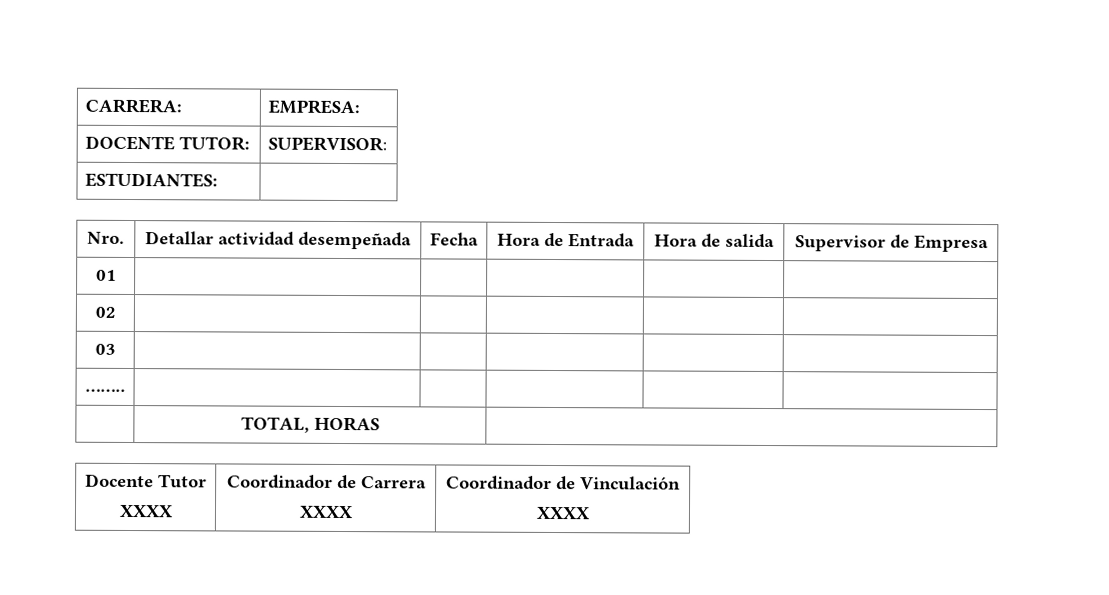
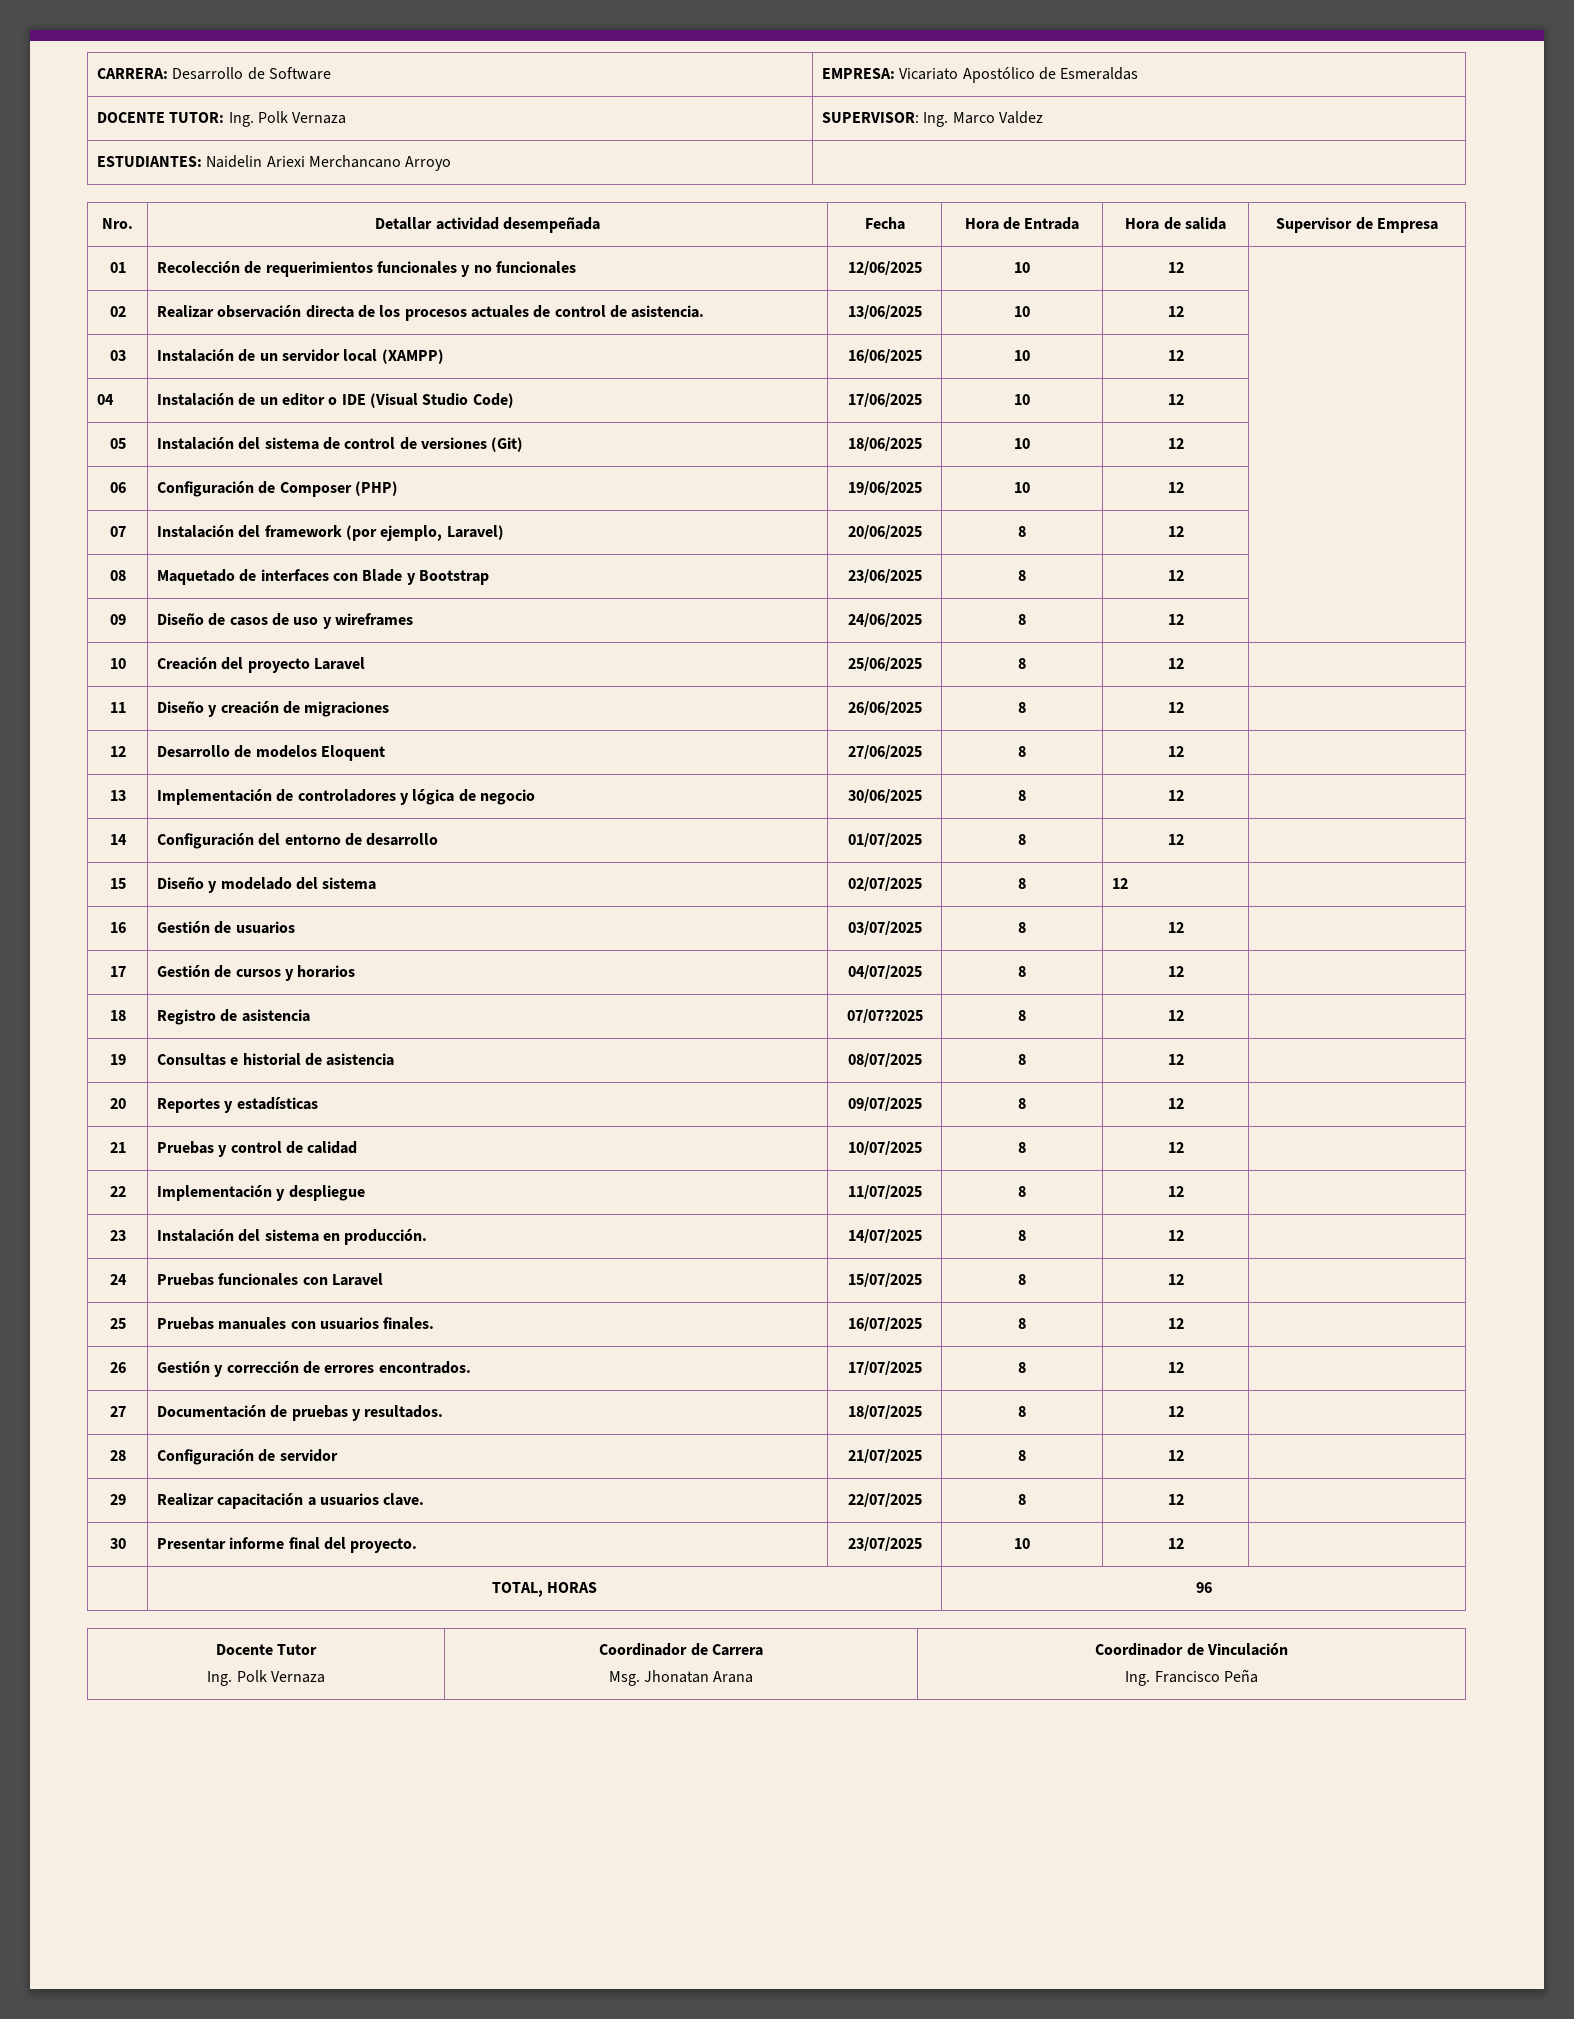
[267,99,360,115] [84,135,250,151] [267,136,387,152] [84,172,218,188] | EMPRESA: // DOCENTE TUTOR: | SUPERVISOR: // ESTUDIANTES: -> [172,67,331,80] [822,67,1139,83] [97,111,347,127] [822,111,1043,127] [97,155,452,171] Desarrollo de Software | EMPRESA: Vicariato Apostólico de Esmeraldas // DOCENTE TUTOR: Ing. Polk Vernaza | SUPERVISOR: Ing. Marco Valdez // ESTUDIANTES: Naidelin Ariexi Merchancano Arroyo
[94,306,116,318] [94,343,116,355] [84,388,126,392] | | | | // 02 | | | | | // 03 | | | | | // …….. | | | | -> [157,261,576,277] [847,261,922,275] [1014,262,1030,273] [1167,262,1184,273] [109,306,126,317] [157,305,705,321] [847,305,922,319] [1014,306,1030,317] [1167,306,1184,317] [109,350,126,361] [157,349,444,364] [847,349,922,363] [1014,350,1030,361] [1167,350,1184,361] [97,394,115,405] [157,393,514,408] [847,393,922,407] [1014,394,1030,405] [1167,394,1184,405] [109,438,126,449] [157,437,524,452] [847,437,922,451] [1014,438,1030,449] [1167,438,1184,449] [109,482,126,493] [157,481,398,497] [847,481,922,495] [1014,482,1030,493] [1167,482,1184,493] [109,526,126,537] [157,525,504,541] [847,525,922,539] [1018,526,1026,537] [1167,526,1184,537] [109,570,126,581] [157,569,489,585] [847,569,922,583] [1018,570,1026,581] [1167,570,1184,581] [109,614,126,625] [157,613,413,629] [847,613,922,627] [1018,614,1026,625] [1167,614,1184,625] [109,658,126,669] [157,657,365,673] [847,657,922,671] [1018,658,1026,669] [1167,658,1184,669] [109,702,126,713] [157,701,390,717] [847,701,922,715] [1018,702,1026,713] [1167,702,1184,713] [109,746,126,757] [157,745,385,761] [847,745,922,759] [1018,746,1026,757] [1167,746,1184,757] [109,790,126,801] [157,789,535,805] [847,789,922,803] [1018,790,1026,801] [1167,790,1184,801] [109,834,127,845] [157,833,439,849] [847,833,922,847] [1018,834,1026,845] [1167,834,1184,845] [109,878,126,889] [157,877,377,893] [847,877,922,891] [1018,878,1026,889] [1112,878,1129,889] [109,922,126,933] [157,921,295,934] [847,921,922,935] [1018,922,1026,933] [1167,922,1184,933] [109,966,126,977] [157,965,356,981] [847,965,922,979] [1018,966,1026,977] [1167,966,1184,977] [109,1010,126,1021] [157,1009,310,1025] [846,1009,923,1023] [1018,1010,1026,1021] [1167,1010,1184,1021] [109,1054,126,1065] [157,1053,395,1066] [847,1053,922,1067] [1018,1054,1026,1065] [1167,1054,1184,1065] [109,1098,126,1109] [157,1097,318,1113] [847,1097,922,1111] [1018,1098,1026,1109] [1167,1098,1184,1109] [109,1142,126,1153] [157,1141,358,1157] [847,1141,922,1155] [1018,1142,1026,1153] [1167,1142,1184,1153] [109,1186,126,1197] [157,1185,365,1201] [847,1185,922,1199] [1018,1186,1026,1197] [1167,1186,1184,1197] [109,1230,126,1241] [157,1229,428,1245] [847,1229,922,1243] [1018,1230,1026,1241] [1167,1230,1184,1241] [109,1274,127,1285] [157,1273,383,1286] [847,1273,922,1287] [1018,1274,1026,1285] [1167,1274,1184,1285] [109,1318,126,1329] [157,1317,435,1330] [847,1317,922,1331] [1018,1318,1026,1329] [1167,1318,1184,1329] [109,1362,126,1373] [157,1361,471,1377] [847,1361,922,1375] [1018,1362,1026,1373] [1167,1362,1184,1373] [109,1406,126,1417] [157,1405,444,1421] [847,1405,922,1419] [1018,1406,1026,1417] [1167,1406,1184,1417] [109,1450,126,1461] [157,1449,338,1465] [847,1449,922,1463] [1018,1450,1026,1461] [1167,1450,1184,1461] [109,1494,126,1505] [157,1493,425,1509] [847,1493,922,1507] [1018,1494,1026,1505] [1167,1494,1184,1505] [109,1538,126,1549] [157,1537,418,1553] [847,1537,922,1551] [1014,1538,1030,1549] [1167,1538,1184,1549] Recolección de requerimientos funcionales y no funcionales | 12/06/2025 | 10 | 12 | // 02 | Realizar observación directa de los procesos actuales de control de asistencia. | 13/06/2025 | 10 | 12 | // 03 | Instalación de un servidor local (XAMPP) | 16/06/2025 | 10 | 12 | // 04 | Instalación de un editor o IDE (Visual Studio Code) | 17/06/2025 | 10 | 12 | // 05 | Instalación del sistema de control de versiones (Git) | 18/06/2025 | 10 | 12 | // 06 | Configuración de Composer (PHP) | 19/06/2025 | 10 | 12 | // 07 | Instalación del framework (por ejemplo, Laravel) | 20/06/2025 | 8 | 12 | // 08 | Maquetado de interfaces con Blade y Bootstrap | 23/06/2025 | 8 | 12 | // 09 | Diseño de casos de uso y wireframes | 24/06/2025 | 8 | 12 | // 10 | Creación del proyecto Laravel | 25/06/2025 | 8 | 12 | // 11 | Diseño y creación de migraciones | 26/06/2025 | 8 | 12 | // 12 | Desarrollo de modelos Eloquent | 27/06/2025 | 8 | 12 | // 13 | Implementación de controladores y lógica de negocio | 30/06/2025 | 8 | 12 | // 14 | Configuración del entorno de desarrollo | 01/07/2025 | 8 | 12 | // 15 | Diseño y modelado del sistema | 02/07/2025 | 8 | 12 | // 16 | Gestión de usuarios | 03/07/2025 | 8 | 12 | // 17 | Gestión de cursos y horarios | 04/07/2025 | 8 | 12 | // 18 | Registro de asistencia | 07/07?2025 | 8 | 12 | // 19 | Consultas e historial de asistencia | 08/07/2025 | 8 | 12 | // 20 | Reportes y estadísticas | 09/07/2025 | 8 | 12 | // 21 | Pruebas y control de calidad | 10/07/2025 | 8 | 12 | // 22 | Implementación y despliegue | 11/07/2025 | 8 | 12 | // 23 | Instalación del sistema en producción. | 14/07/2025 | 8 | 12 | // 24 | Pruebas funcionales con Laravel | 15/07/2025 | 8 | 12 | // 25 | Pruebas manuales con usuarios finales. | 16/07/2025 | 8 | 12 | // 26 | Gestión y corrección de errores encontrados. | 17/07/2025 | 8 | 12 | // 27 | Documentación de pruebas y resultados. | 18/07/2025 | 8 | 12 | // 28 | Configuración de servidor | 21/07/2025 | 8 | 12 | // 29 | Realizar capacitación a usuarios clave. | 22/07/2025 | 8 | 12 | // 30 | Presentar informe final del proyecto. | 23/07/2025 | 10 | 12
(380, 424) none -> [1195,1582,1212,1593] 96
[118,504,174,518] XXXX -> [207,1670,325,1686] Ing. Polk Vernaza
[298,505,354,519] XXXX -> [608,1670,754,1686] Msg. Jhonatan Arana
[535,506,591,520] XXXX -> [1125,1669,1258,1686] Ing. Francisco Peña

